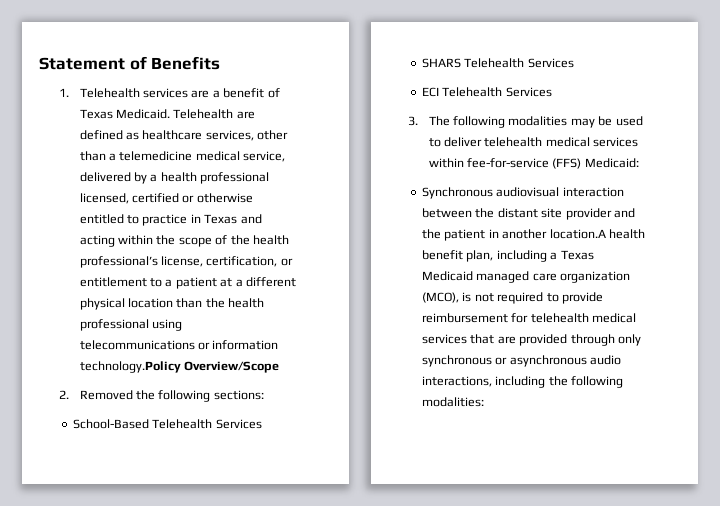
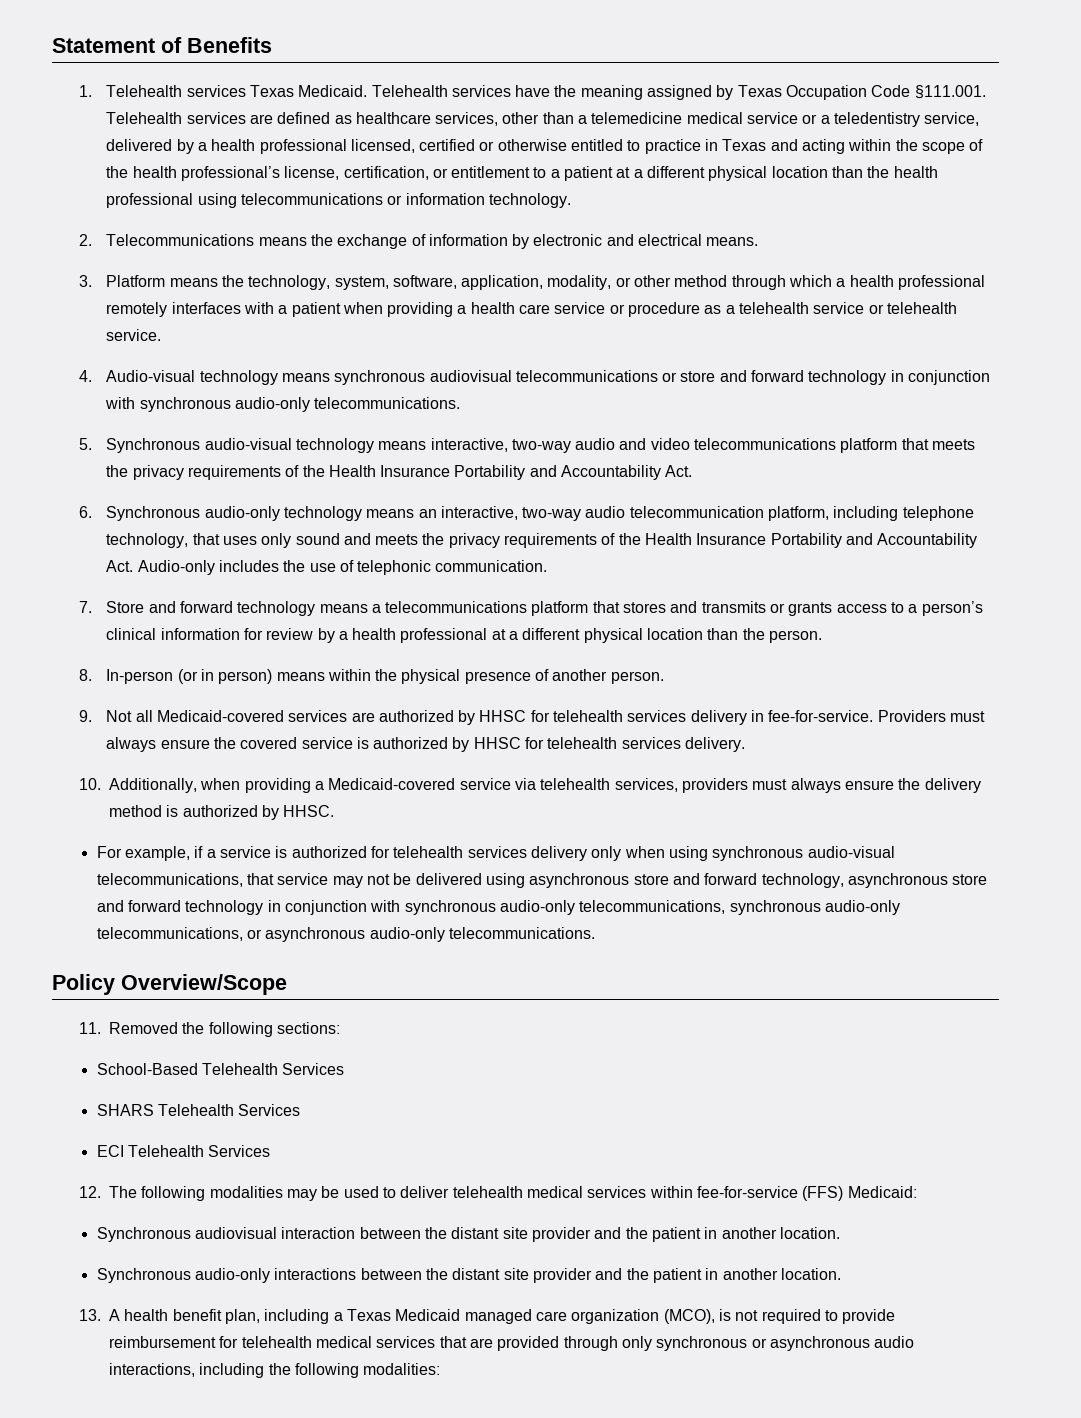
[191,88,280,98] [79,109,234,119] are a benefit of Texas Medicaid. Telehealth -> [249,85,986,100] [106,112,246,124] Texas Medicaid. Telehealth services have the meaning assigned by Texas Occupation Code §111.001. Telehealth services
(240, 156) none -> [747,112,921,127] service or a teledentistry
[79,361,181,373] technology.Policy -> [488,193,571,208] [79,234,759,249] [79,275,986,290] [106,302,958,317] [106,329,162,341] [79,370,991,385] [105,397,461,412] [79,438,976,453] [106,465,693,480] [79,506,974,521] [106,533,978,548] [106,560,548,575] [79,601,983,616] [106,628,823,643] [79,669,664,684] [79,710,986,725] [106,737,746,752] [79,778,981,793] [109,805,335,820] [96,846,895,861] [96,873,988,888] [96,900,900,915] [96,927,596,942] [52,974,115,995] technology. // 2. Telecommunications means the exchange of information by electronic and electrical means. // 3. Platform means the technology, system, software, application, modality, or other method through which a health professional remotely interfaces with a patient when providing a health care service or procedure as a telehealth service or telehealth service. // 4. Audio-visual technology means synchronous audiovisual telecommunications or store and forward technology in conjunction with synchronous audio-only telecommunications. // 5. Synchronous audio-visual technology means interactive, two-way audio and video telecommunications platform that meets the privacy requirements of the Health Insurance Portability and Accountability Act. // 6. Synchronous audio-only technology means an interactive, two-way audio telecommunication platform, including telephone technology, that uses only sound and meets the privacy requirements of the Health Insurance Portability and Accountability Act. Audio-only includes the use of telephonic communication. // 7. Store and forward technology means a telecommunications platform that stores and transmits or grants access to a person’s clinical information for review by a health professional at a different physical location than the person. // 8. In-person (or in person) means within the physical presence of another person. // 9. Not all Medicaid-covered services are authorized by HHSC for telehealth services delivery in fee-for-service. Providers must always ensure the covered service is authorized by HHSC for telehealth services delivery. // 10. Additionally, when providing a Medicaid-covered service via telehealth services, providers must always ensure the delivery method is authorized by HHSC. // For example, if a service is authorized for telehealth services delivery only when using synchronous audio-visual telecommunications, that service may not be delivered using asynchronous store and forward technology, asynchronous store and forward technology in conjunction with synchronous audio-only telecommunications, synchronous audio-only telecommunications, or asynchronous audio-only telecommunications. // Policy
[59,390,70,399] 2. -> [79,1022,102,1034] 11.
[408,116,419,126] 3. -> [79,1186,102,1198] 12.
[549,229,606,239] location.A -> [779,1227,840,1239] [96,1268,841,1283] [79,1309,121,1321] location. // Synchronous audio-only interactions between the distant site provider and the patient in another location. // 13. A

